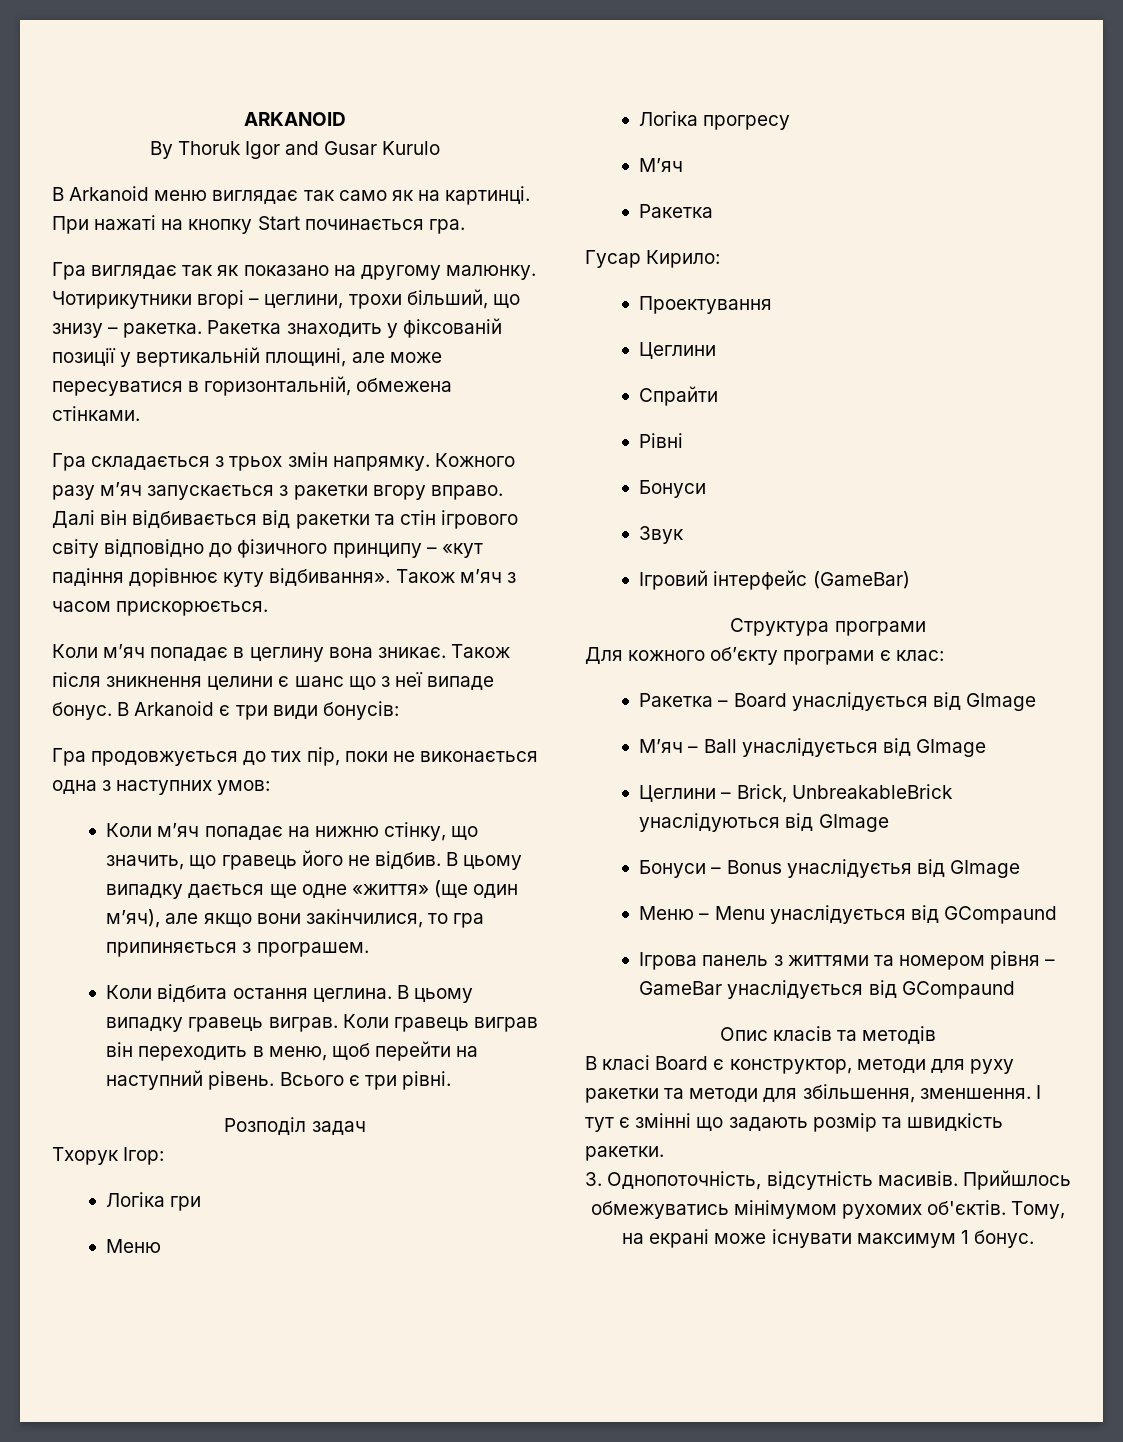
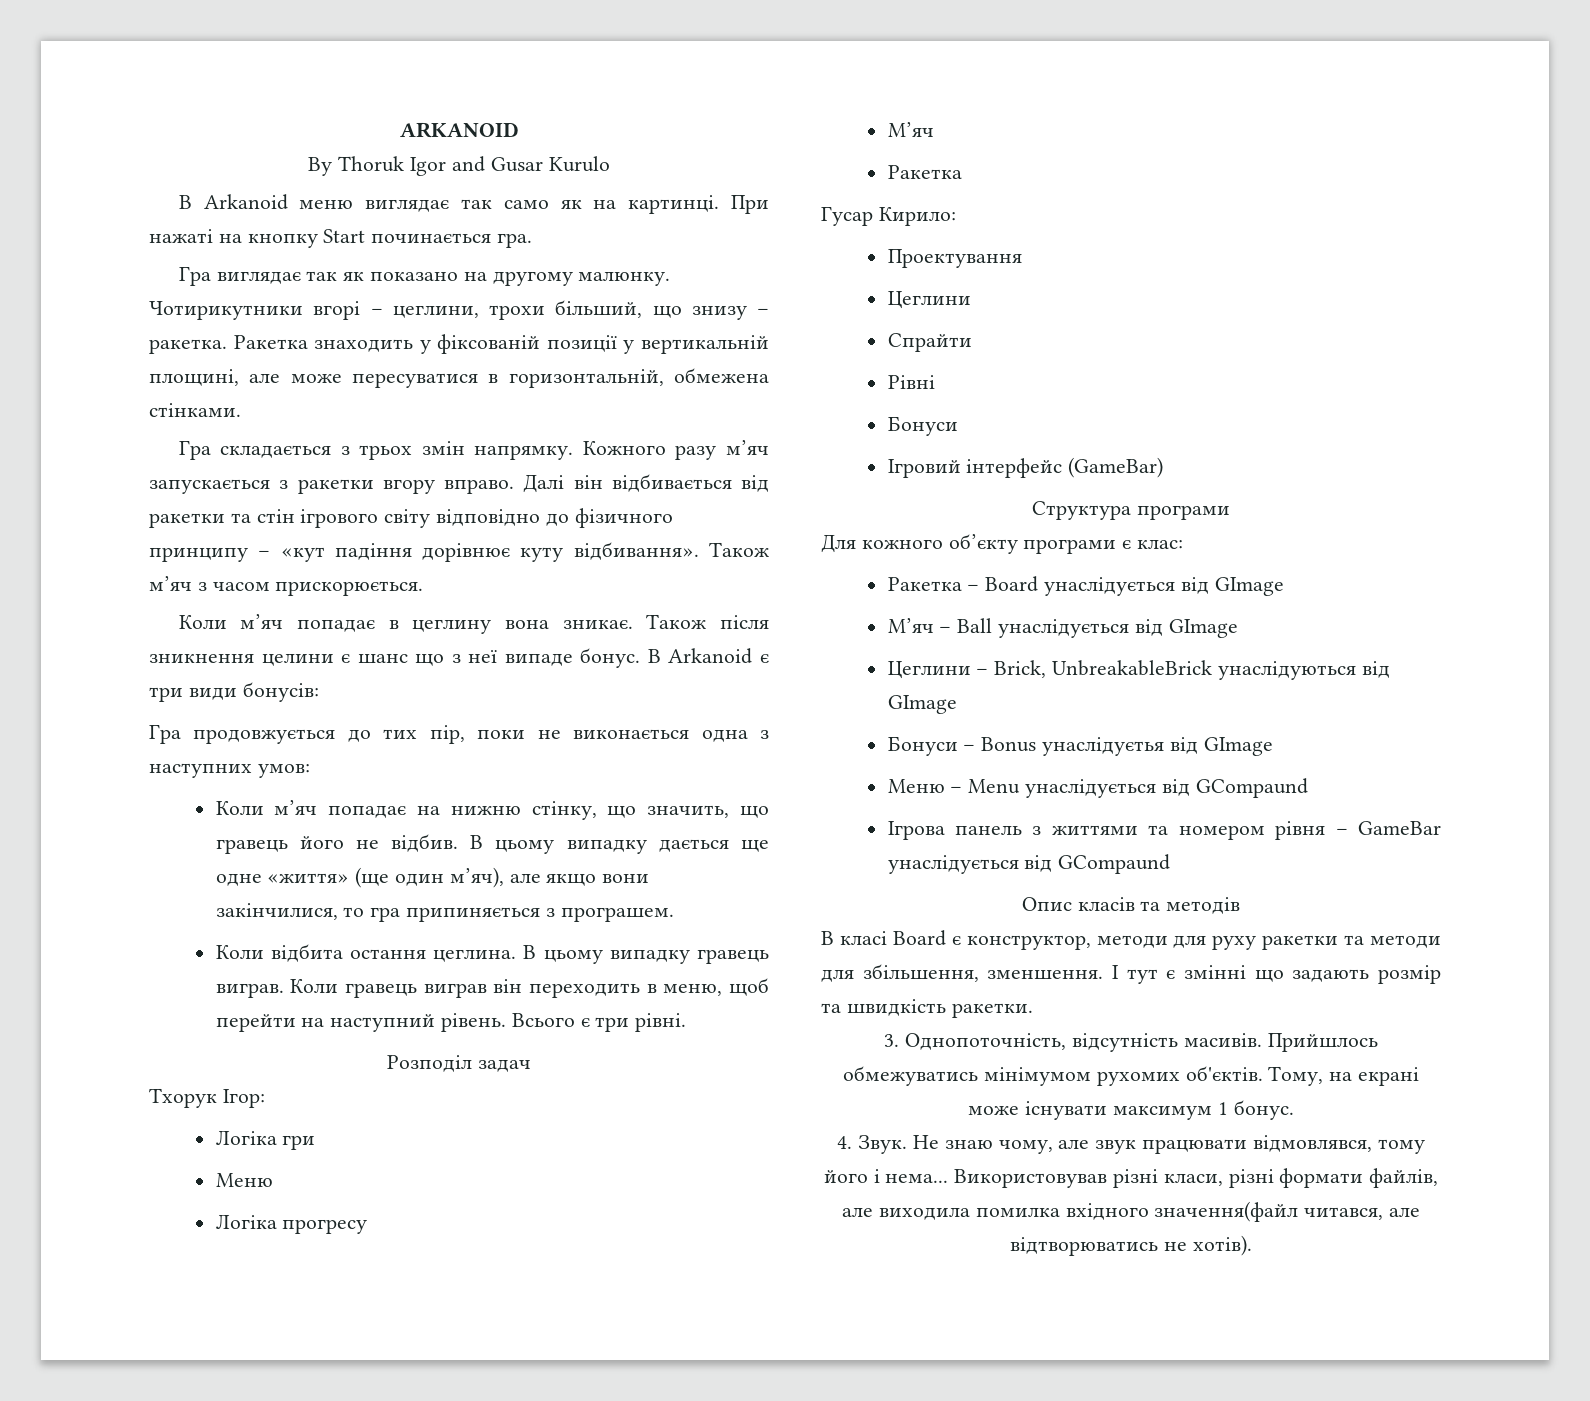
[639,526,685,544] // Звук -> (958, 426) none
(1034, 1239) none -> [837,1135,1425,1154] [823,1168,1439,1188] [842,1201,1420,1222] [1010,1235,1252,1256] // 4. Звук. Не знаю чому, але звук працювати відмовлявся, тому його і нема... Використовував різні класи, різні формати файлів, але виходила помилка вхідного значення(файл читався, але відтворюватись не хотів).

